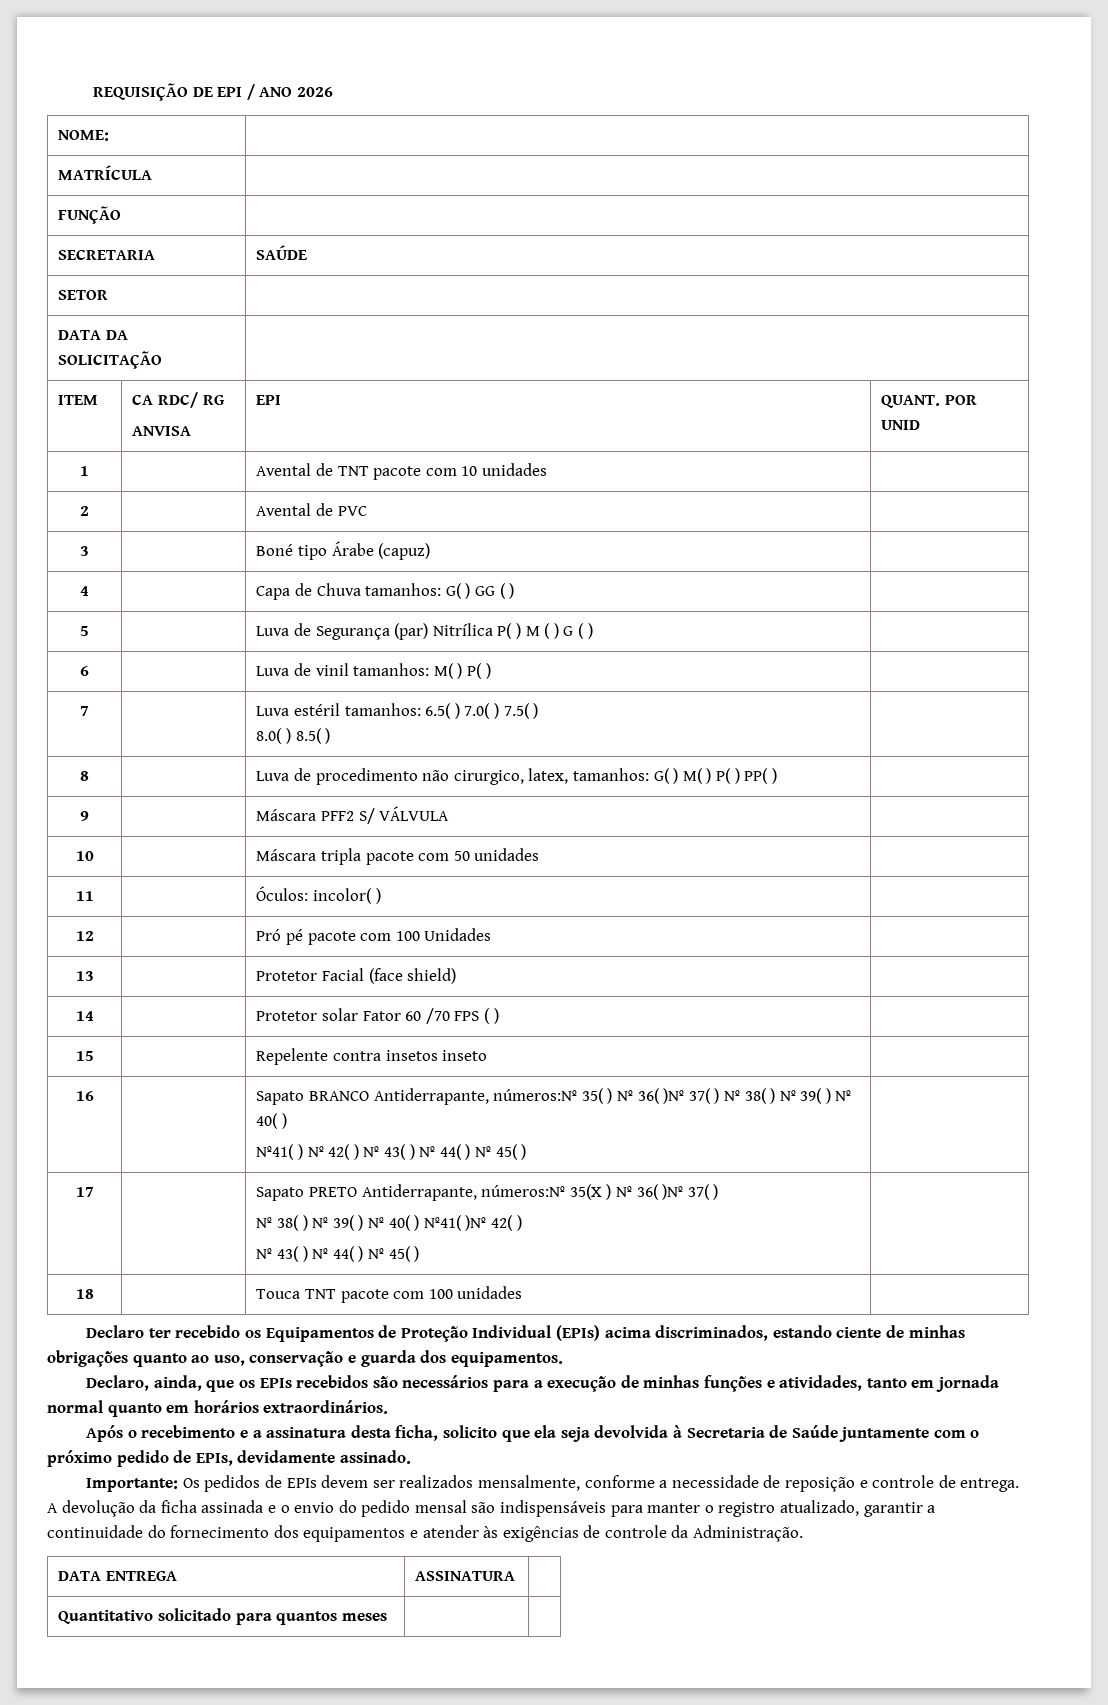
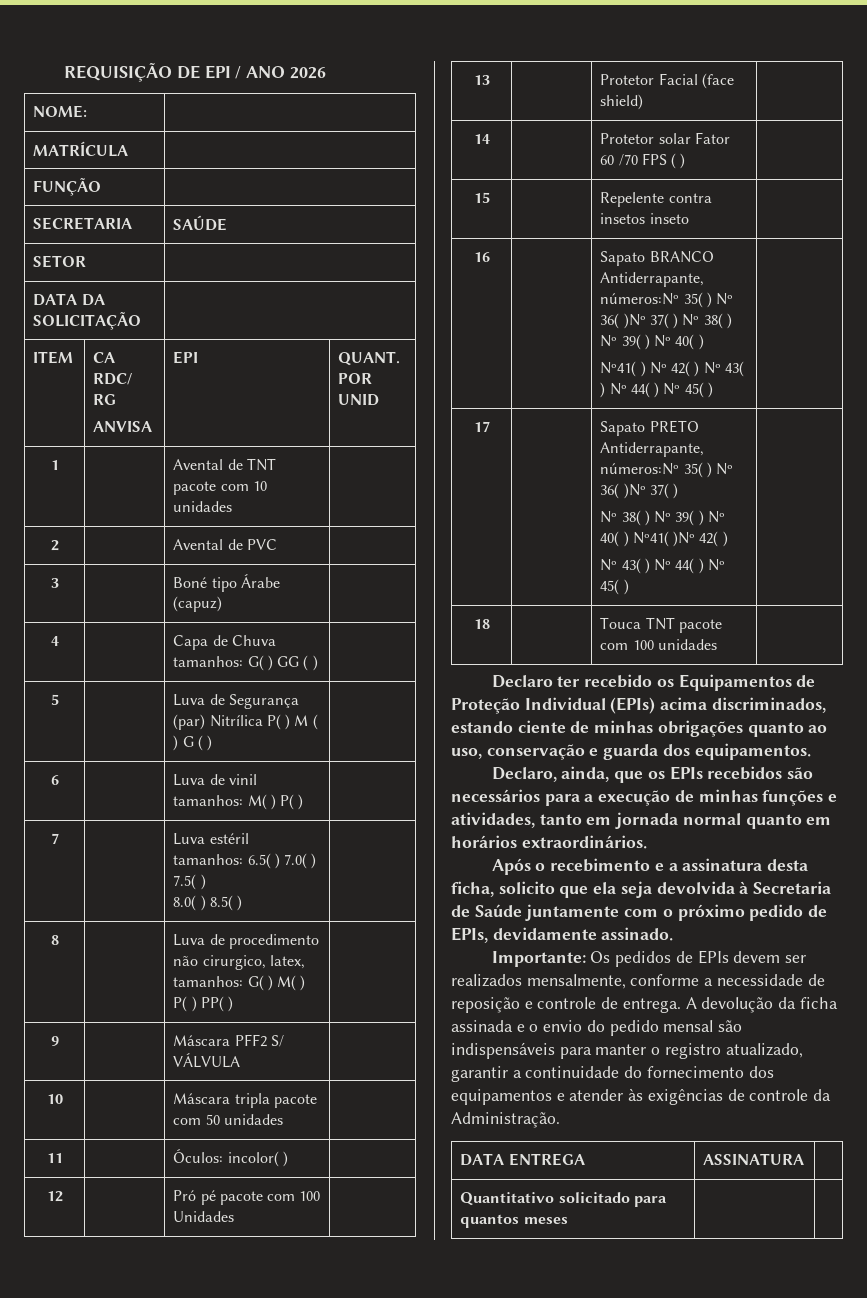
[569,1184,602,1200] 35(X -> [683,462,703,478] 35(

